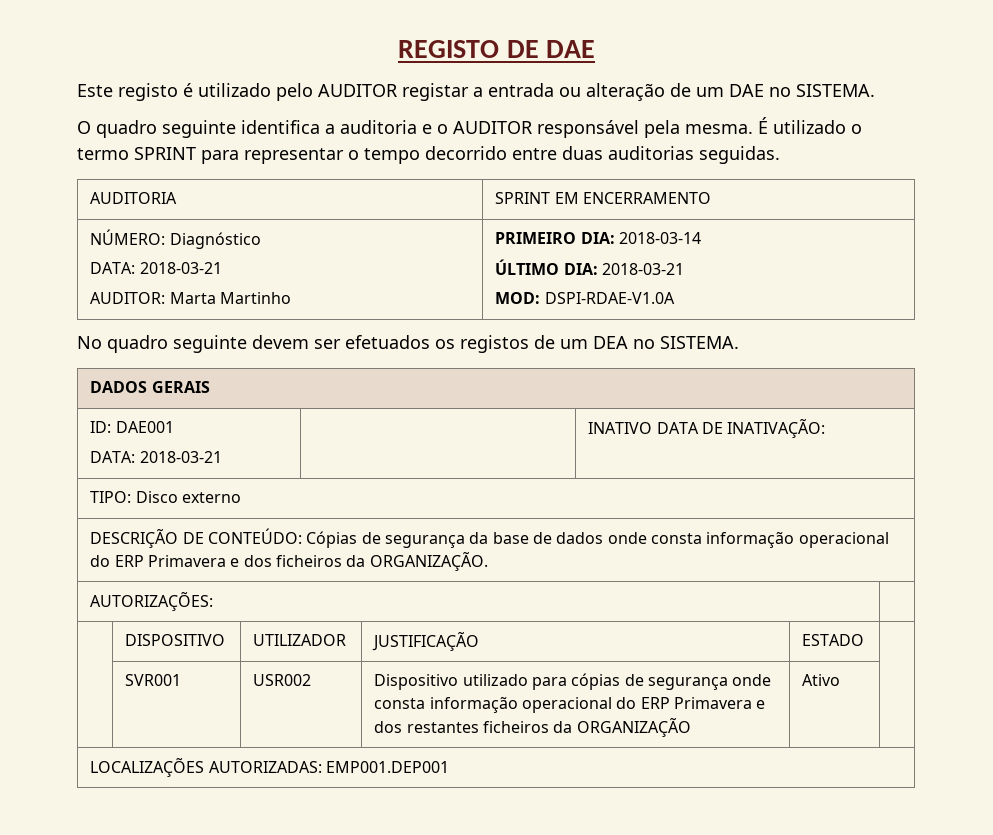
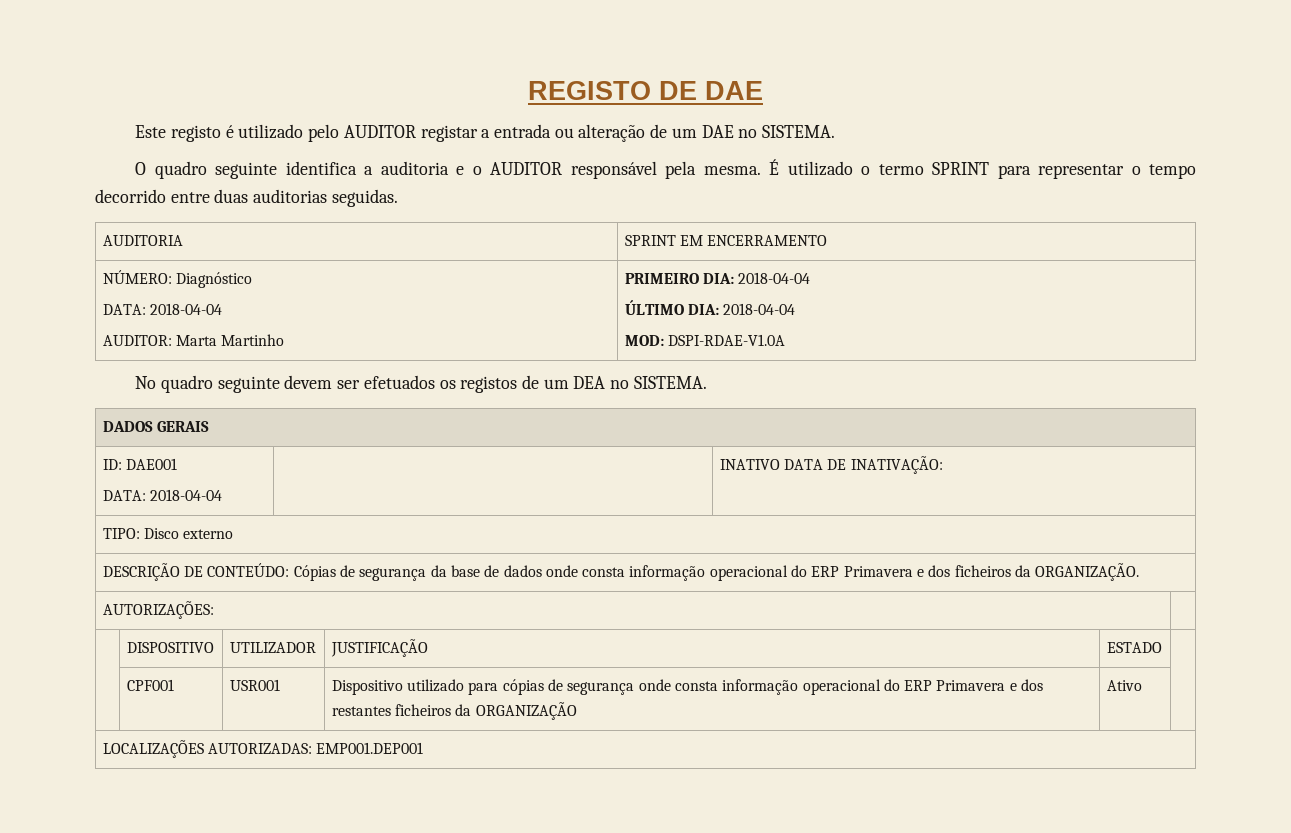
[139,262,222,274] 2018-03-21 -> [149,303,222,315] 2018-04-04
[618,232,701,244] 2018-03-14 -> [738,272,811,284] 2018-04-04
[601,263,684,275] 2018-03-21 -> [723,303,796,315] 2018-04-04
[139,451,222,463] 2018-03-21 -> [149,489,222,501] 2018-04-04
[125,674,182,686] [253,674,312,686] SVR001 | USR002 -> [126,679,174,691] [229,679,280,691] CPF001 | USR001

